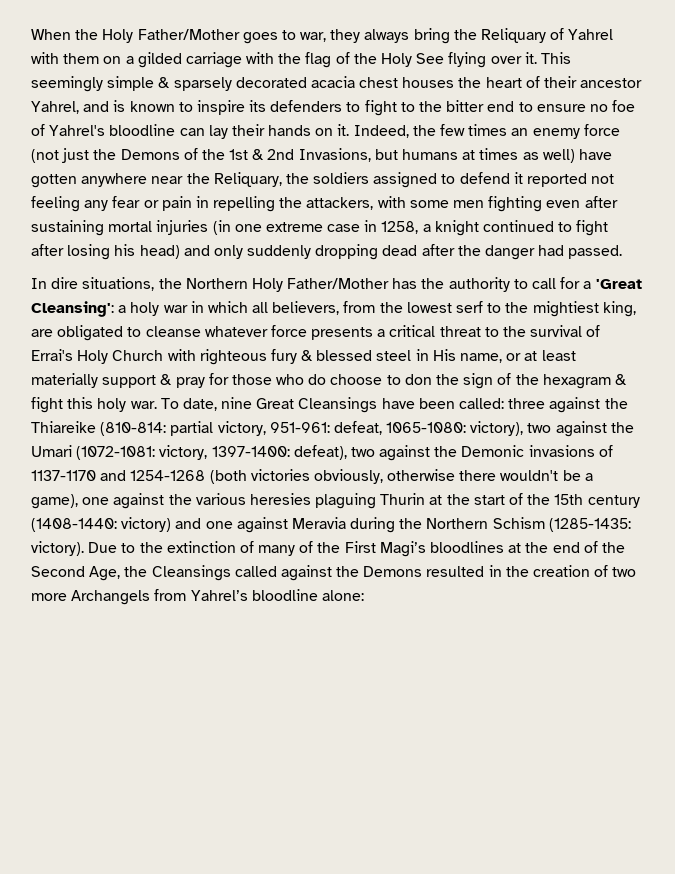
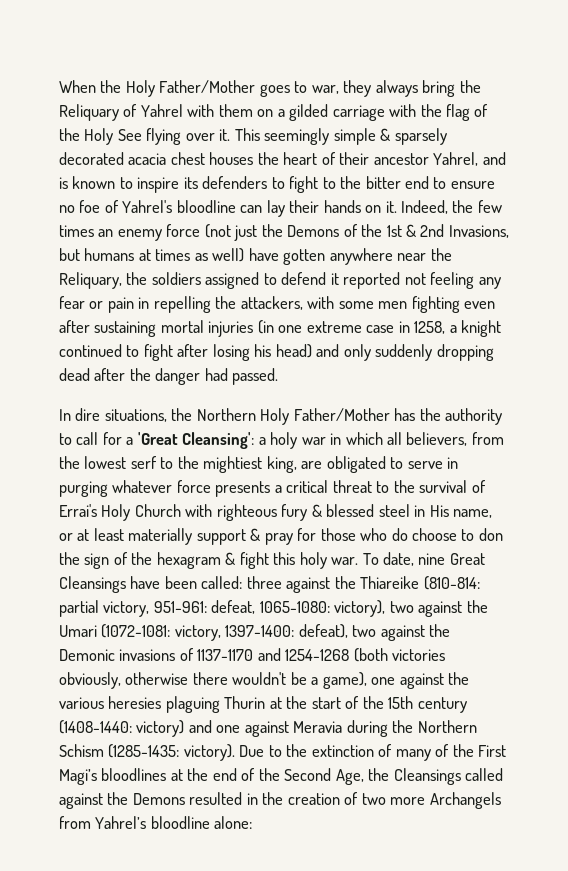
[145,326,201,337] cleanse -> [407,457,459,469] [59,481,108,497] serve in purging

